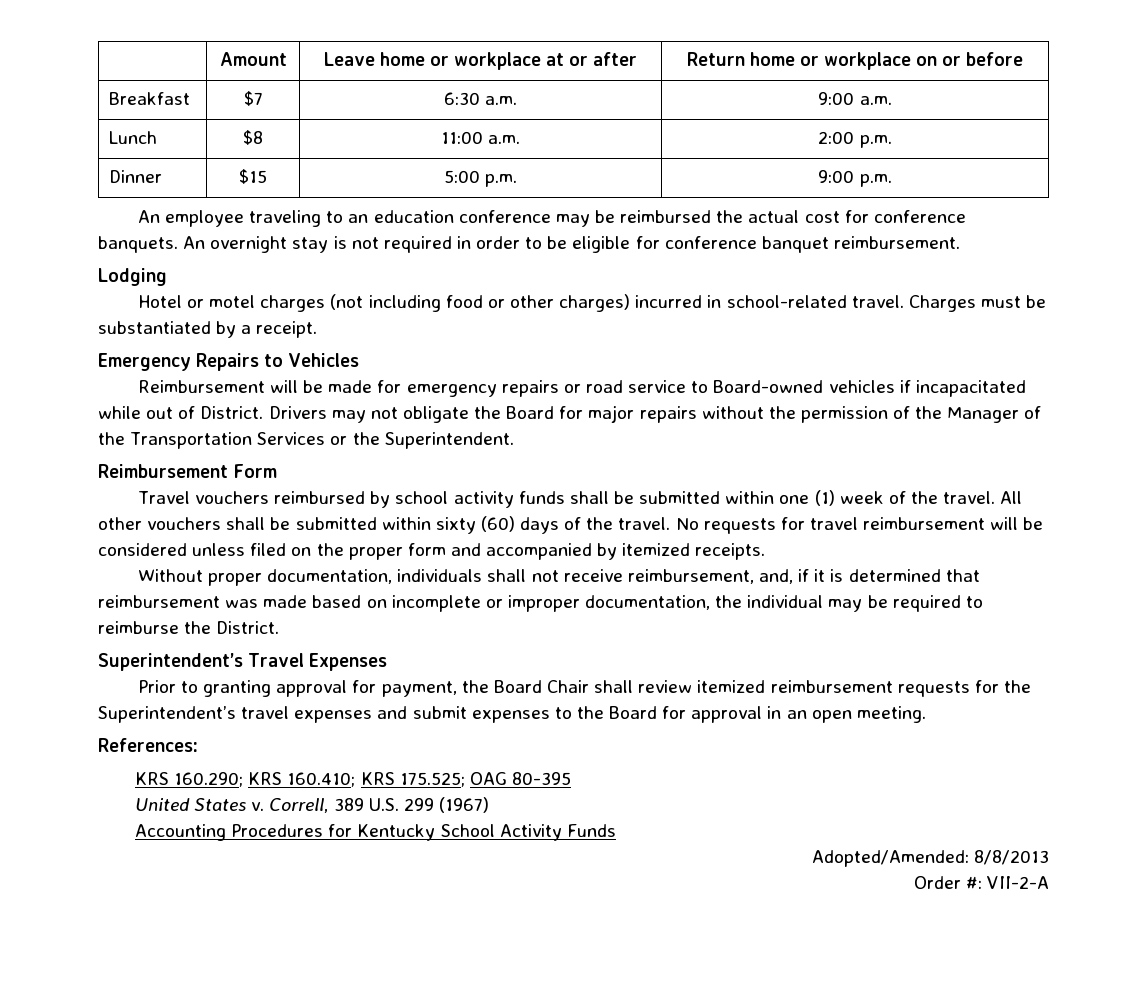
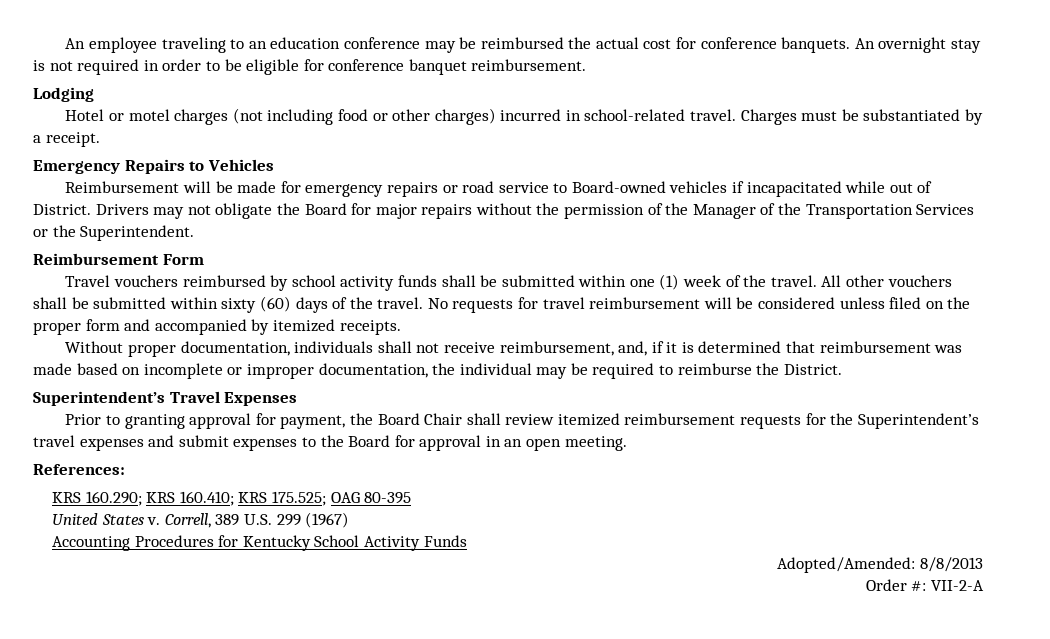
[219,52,287,66] [323,52,638,70] [686,52,1024,70] [108,92,190,105] [243,91,263,106] [443,92,518,105] [818,92,892,105] [108,131,157,144] [243,130,263,145] [440,131,521,144] [818,131,892,148] [108,170,162,183] [239,169,267,184] [443,170,518,187] [818,170,892,187] | Amount | Leave home or workplace at or after | Return home or workplace on or before // Breakfast | $7 | 6:30 a.m. | 9:00 a.m. // Lunch | $8 | 11:00 a.m. | 2:00 p.m. // Dinner | $15 | 5:00 p.m. | 9:00 p.m. // -> (65, 43) none

